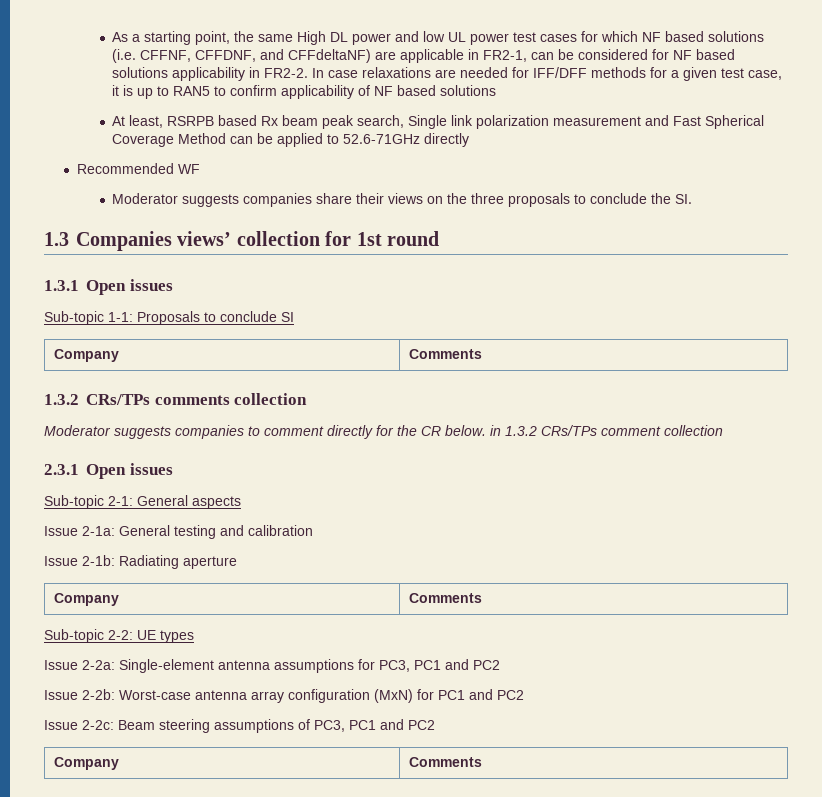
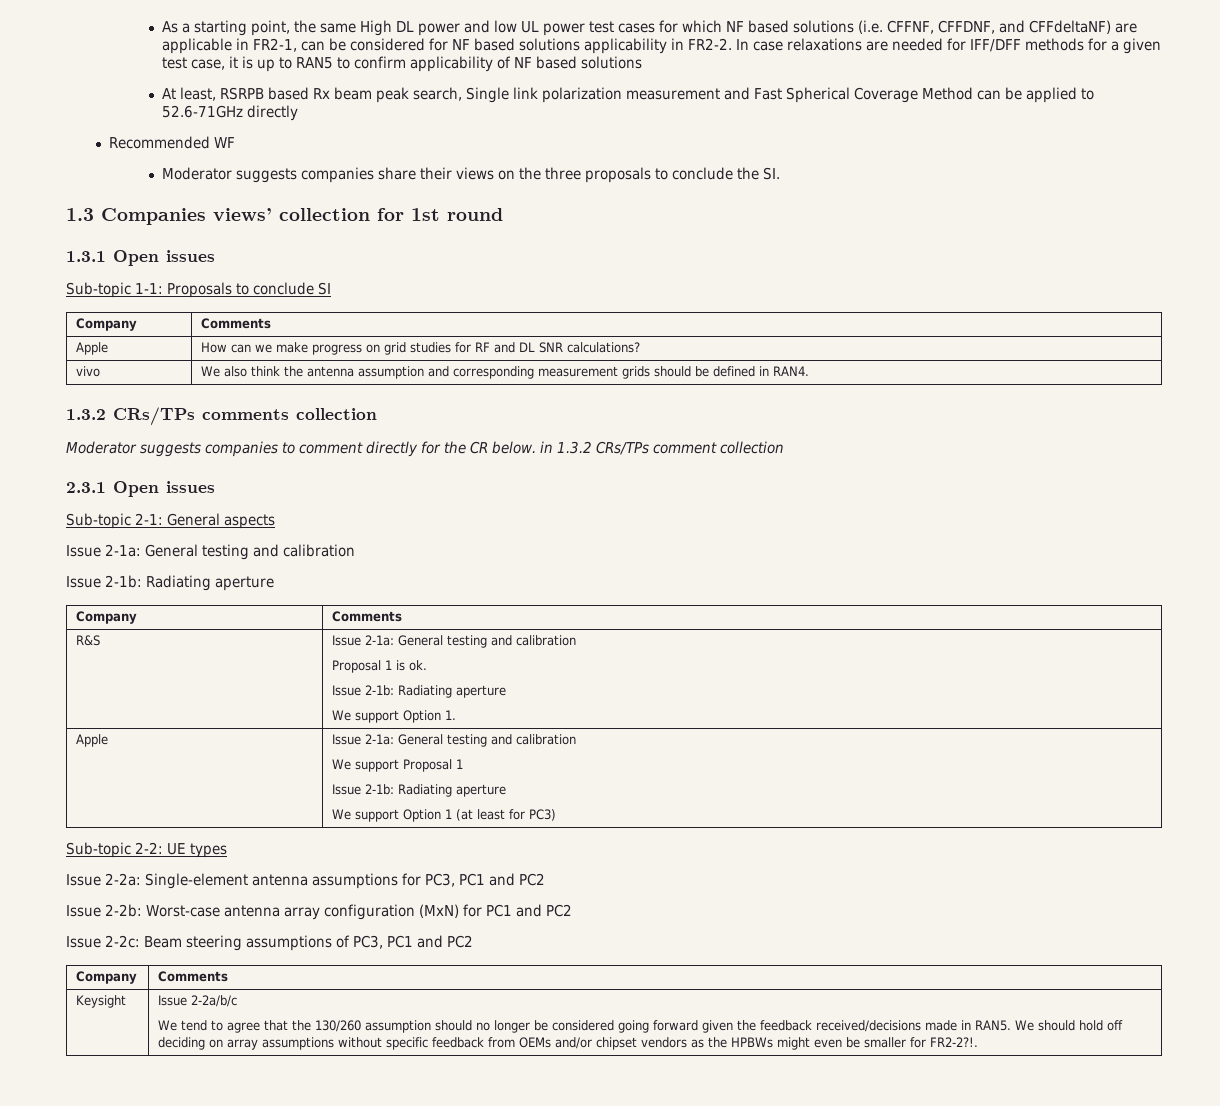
(483, 354) none -> [76,342,109,355] [201,342,641,355] [76,366,101,377] [201,366,810,379] // Apple | How can we make progress on grid studies for RF and DL SNR calculations? // vivo | We also think the antenna assumption and corresponding measurement grids should be defined in RAN4.
(483, 598) none -> [76,635,101,646] [332,635,577,648] [332,660,428,673] [332,685,507,698] [332,710,457,723] [76,734,109,747] [332,734,577,747] [332,759,464,772] [332,784,507,797] [332,809,557,822] // R&S | Issue 2-1a: General testing and calibration // Proposal 1 is ok. // Issue 2-1b: Radiating aperture // We support Option 1. // Apple | Issue 2-1a: General testing and calibration // We support Proposal 1 // Issue 2-1b: Radiating aperture // We support Option 1 (at least for PC3)
(483, 762) none -> [76,995,127,1008] [158,995,238,1007] [158,1020,1124,1033] [158,1037,979,1050] // Keysight | Issue 2-2a/b/c // We tend to agree that the 130/260 assumption should no longer be considered going forward given the feedback received/decisions made in RAN5. We should hold off deciding on array assumptions without specific feedback from OEMs and/or chipset vendors as the HPBWs might even be smaller for FR2-2?!.

